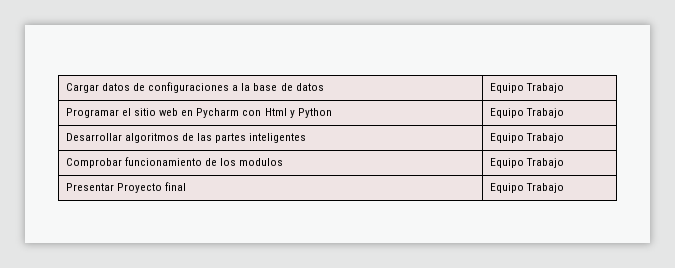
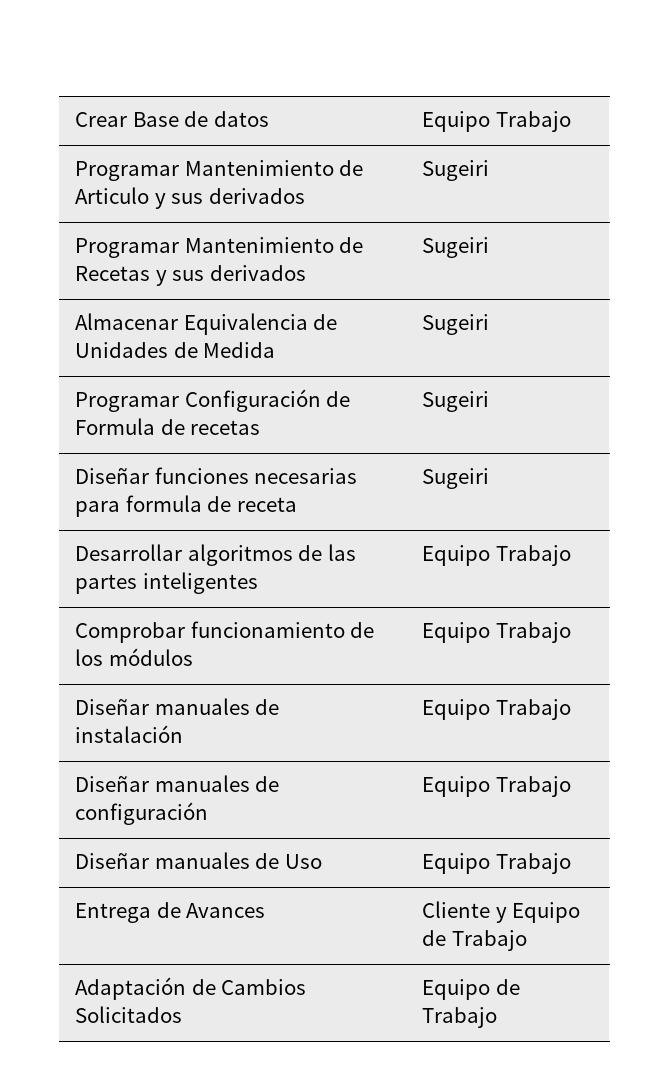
[65,82,278,93] Cargar datos de configuraciones a la base -> [75,112,179,127] Crear Base
[121,108,332,118] [489,108,564,118] el sitio web en Pycharm con Html y Python | Equipo Trabajo -> [184,160,364,176] [75,187,305,209] [422,160,490,181] [75,237,364,258] [75,265,306,286] [422,237,490,258] [75,313,338,335] [75,342,276,358] [422,314,490,335] [75,389,351,412] [75,418,261,435] [422,391,490,412] [75,467,358,484] [75,495,297,517] [422,468,490,489] Mantenimiento de Articulo y sus derivados | Sugeiri // Programar Mantenimiento de Recetas y sus derivados | Sugeiri // Almacenar Equivalencia de Unidades de Medida | Sugeiri // Programar Configuración de Formula de recetas | Sugeiri // Diseñar funciones necesarias para formula de receta | Sugeiri
[239,158,284,166] [489,158,564,168] [65,182,187,193] [489,183,524,193] modulos | Equipo Trabajo // Presentar Proyecto final | Equipo -> [108,648,193,666] [422,622,571,643] [75,698,280,715] [75,725,184,743] [422,699,571,720] [75,775,280,792] [75,802,209,825] [422,776,571,797] [75,852,322,869] [422,853,571,874] [75,902,266,923] [422,901,581,923] [422,930,527,951] [75,977,307,1000] [75,1006,183,1023] [422,979,520,1000] módulos | Equipo Trabajo // Diseñar manuales de instalación | Equipo Trabajo // Diseñar manuales de configuración | Equipo Trabajo // Diseñar manuales de Uso | Equipo Trabajo // Entrega de Avances | Cliente y Equipo de Trabajo // Adaptación de Cambios Solicitados | Equipo de

